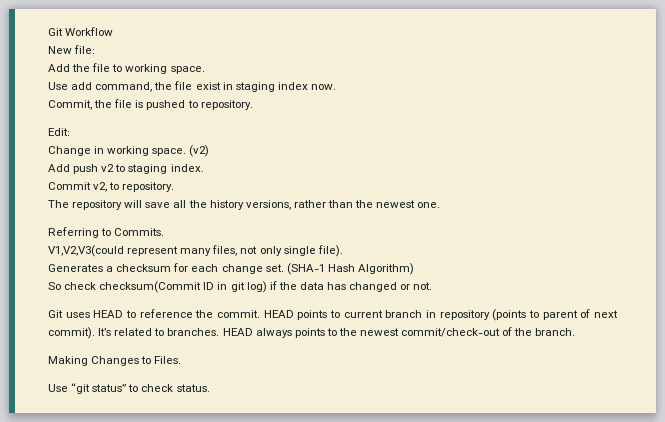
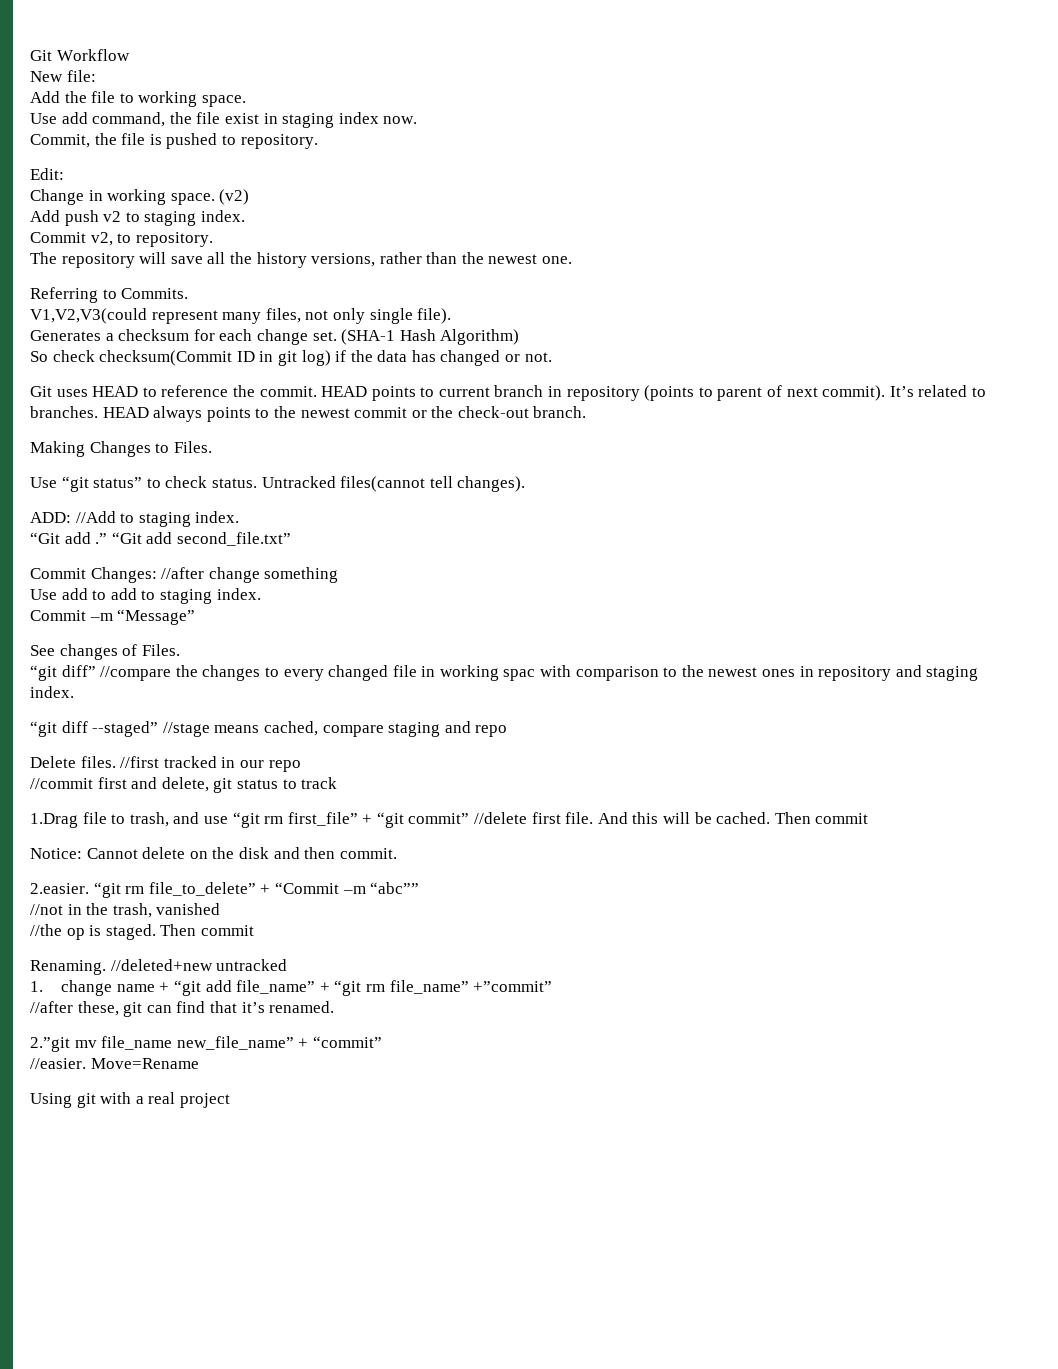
[401,327,533,337] commit/check-out of the -> [354,406,529,418] commit or the check-out
(210, 388) none -> [261,476,526,492] [30,511,240,527] [30,532,291,546] [30,567,339,583] [30,588,261,604] [30,609,196,625] [30,644,180,660] [30,665,979,681] [30,686,74,698] [30,721,508,737] [30,756,301,772] [30,777,338,793] [30,812,869,828] [30,847,397,859] [30,882,420,898] [30,903,221,918] [30,924,254,940] [30,959,288,975] [30,980,553,996] [30,1001,335,1017] [30,1036,382,1052] [30,1058,199,1069] [30,1092,230,1108] Untracked files(cannot tell changes). // ADD: //Add to staging index. // “Git add .” “Git add second_file.txt” // Commit Changes: //after change something // Use add to add to staging index. // Commit –m “Message” // See changes of Files. // “git diff” //compare the changes to every changed file in working spac with comparison to the newest ones in repository and staging index. // “git diff --staged” //stage means cached, compare staging and repo // Delete files. //first tracked in our repo // //commit first and delete, git status to track // 1.Drag file to trash, and use “git rm first_file” + “git commit” //delete first file. And this will be cached. Then commit // Notice: Cannot delete on the disk and then commit. // 2.easier. “git rm file_to_delete” + “Commit –m “abc”” // //not in the trash, vanished // //the op is staged. Then commit // Renaming. //deleted+new untracked // 1. change name + “git add file_name” + “git rm file_name” +”commit” // //after these, git can find that it’s renamed. // 2.”git mv file_name new_file_name” + “commit” // //easier. Move=Rename // Using git with a real project

